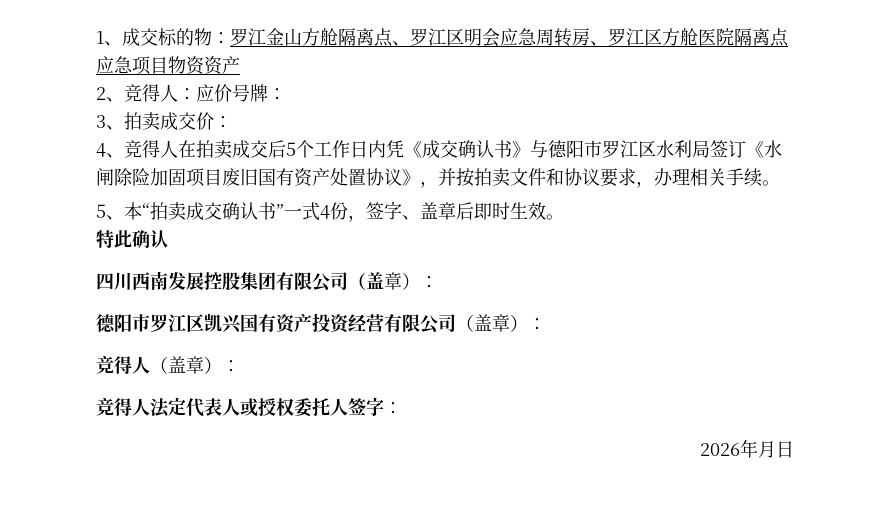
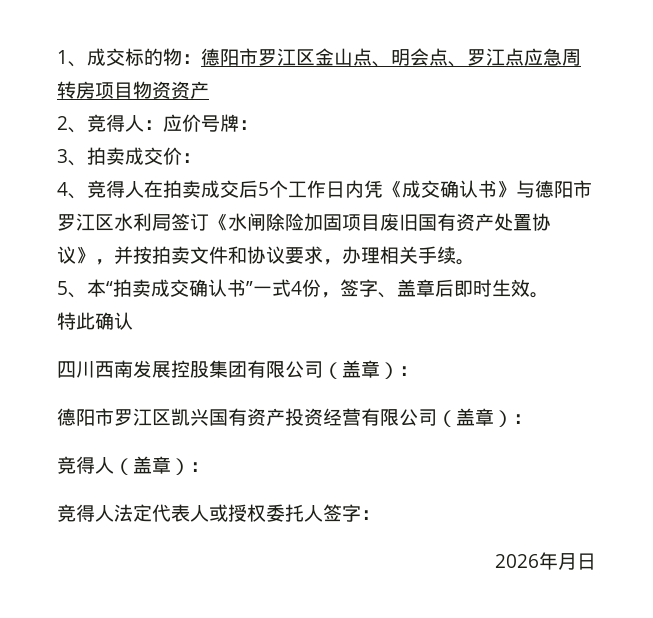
[230,28,374,46] 罗江金山方舱隔离 -> [201,48,429,67] 德阳市罗江区金山点、明会
[446,28,500,47] 区明会 -> [505,48,524,66] 点
[590,28,789,47] [96,56,133,74] 、罗江区方舱医院隔离点应急 -> (95, 90) none

